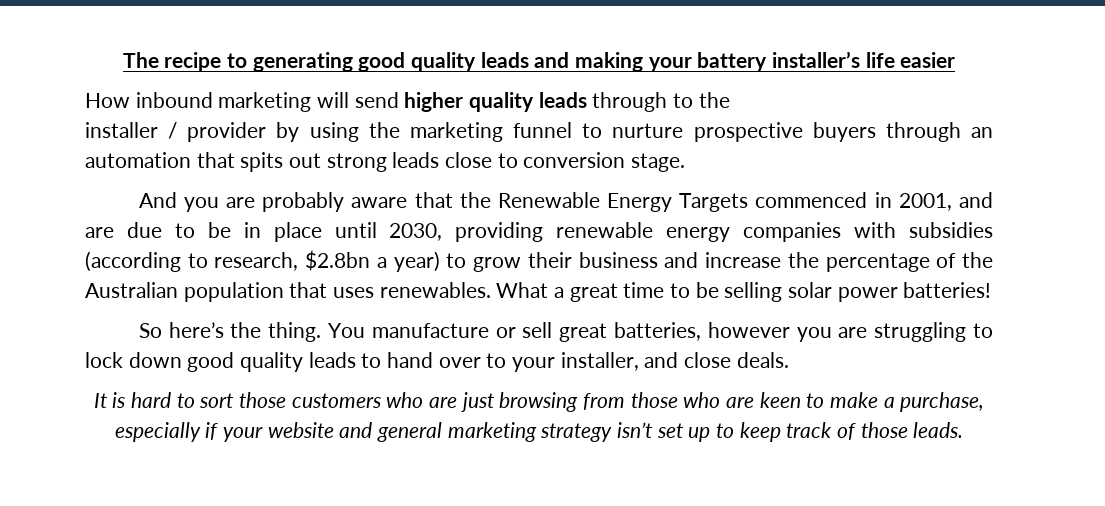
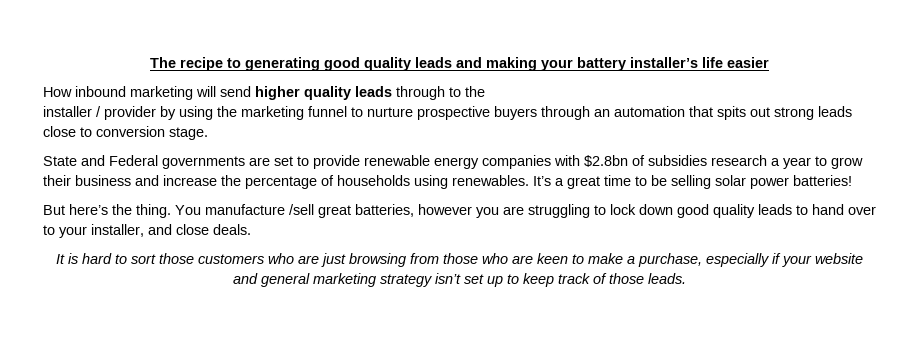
[138,192,993,212] [85,222,993,242] [85,250,440,272] And you are probably aware that the Renewable Energy Targets commenced in 2001, and are due to be in place until 2030, providing renewable energy companies with subsidies (according to research, $2.8bn a year) -> [43,155,811,169] State and Federal governments are set to provide renewable energy companies with $2.8bn of subsidies research a year
[962,252,994,268] [85,282,549,302] the Australian population that uses renewables. What -> [337,175,551,189] households using renewables. It’s
[138,323,162,338] So -> [43,205,65,215] But
[495,322,553,338] or sell -> [289,204,314,215] /sell

